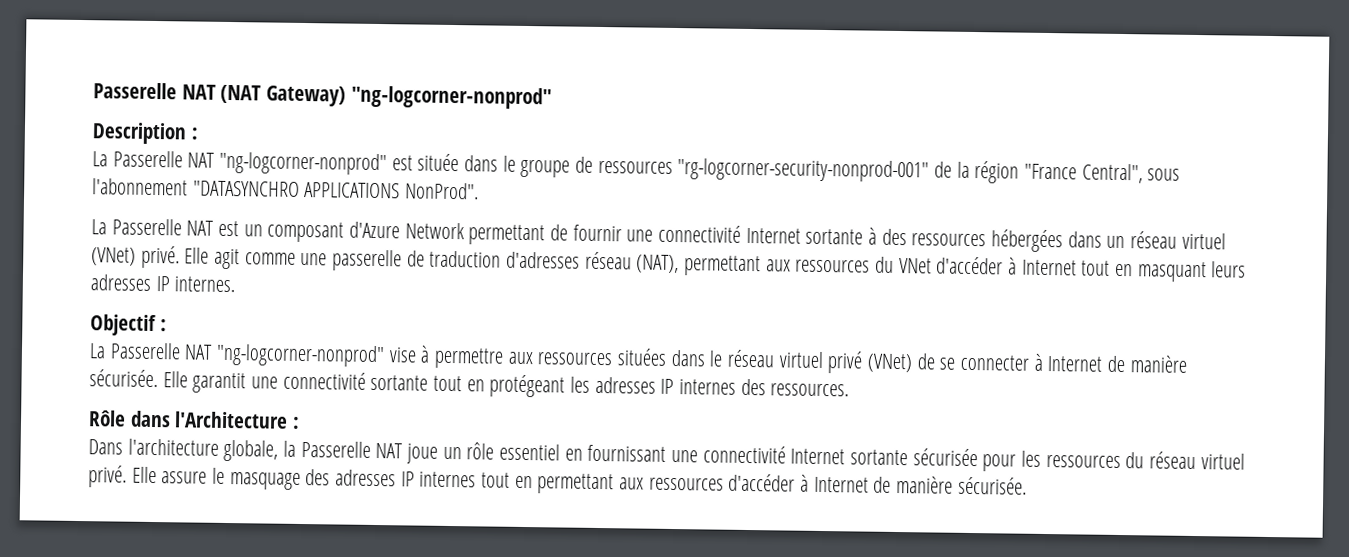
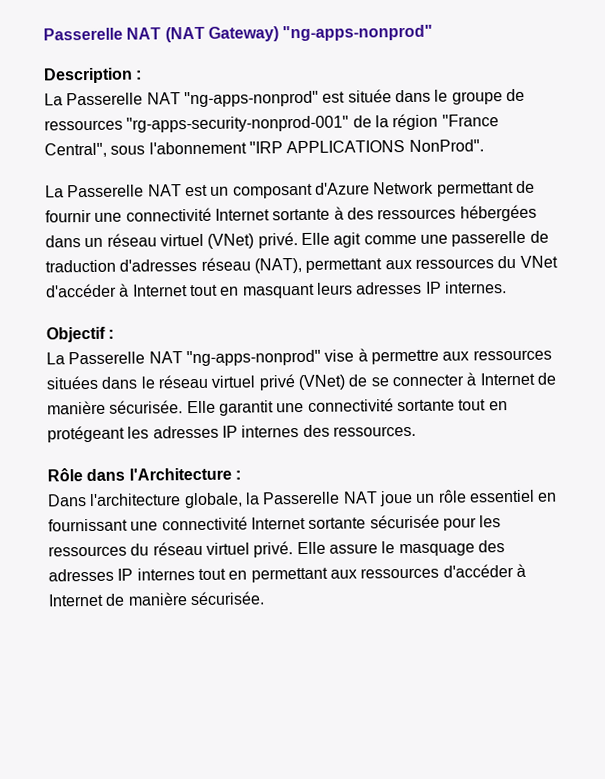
[350,85,552,110] "ng-logcorner-nonprod" -> [282,24,434,42] "ng-apps-nonprod"
[218,151,387,176] "ng-logcorner-nonprod" -> [183,90,319,108] "ng-apps-nonprod"
[677,158,930,183] "rg-logcorner-security-nonprod-001" -> [126,115,350,133] "rg-apps-security-nonprod-001"
[192,180,300,197] "DATASYNCHRO -> [248,141,283,154] "IRP
[215,343,385,368] "ng-logcorner-nonprod" -> [185,349,321,367] "ng-apps-nonprod"

